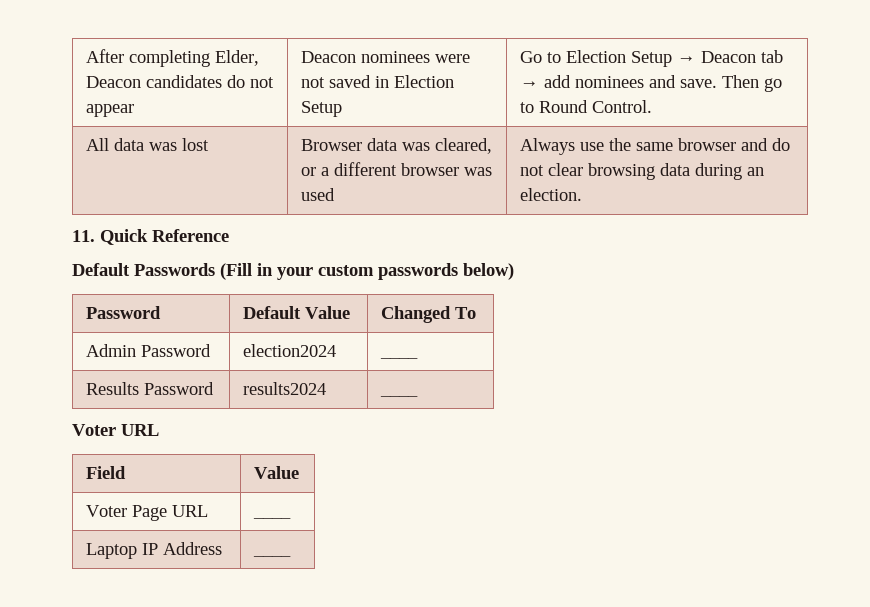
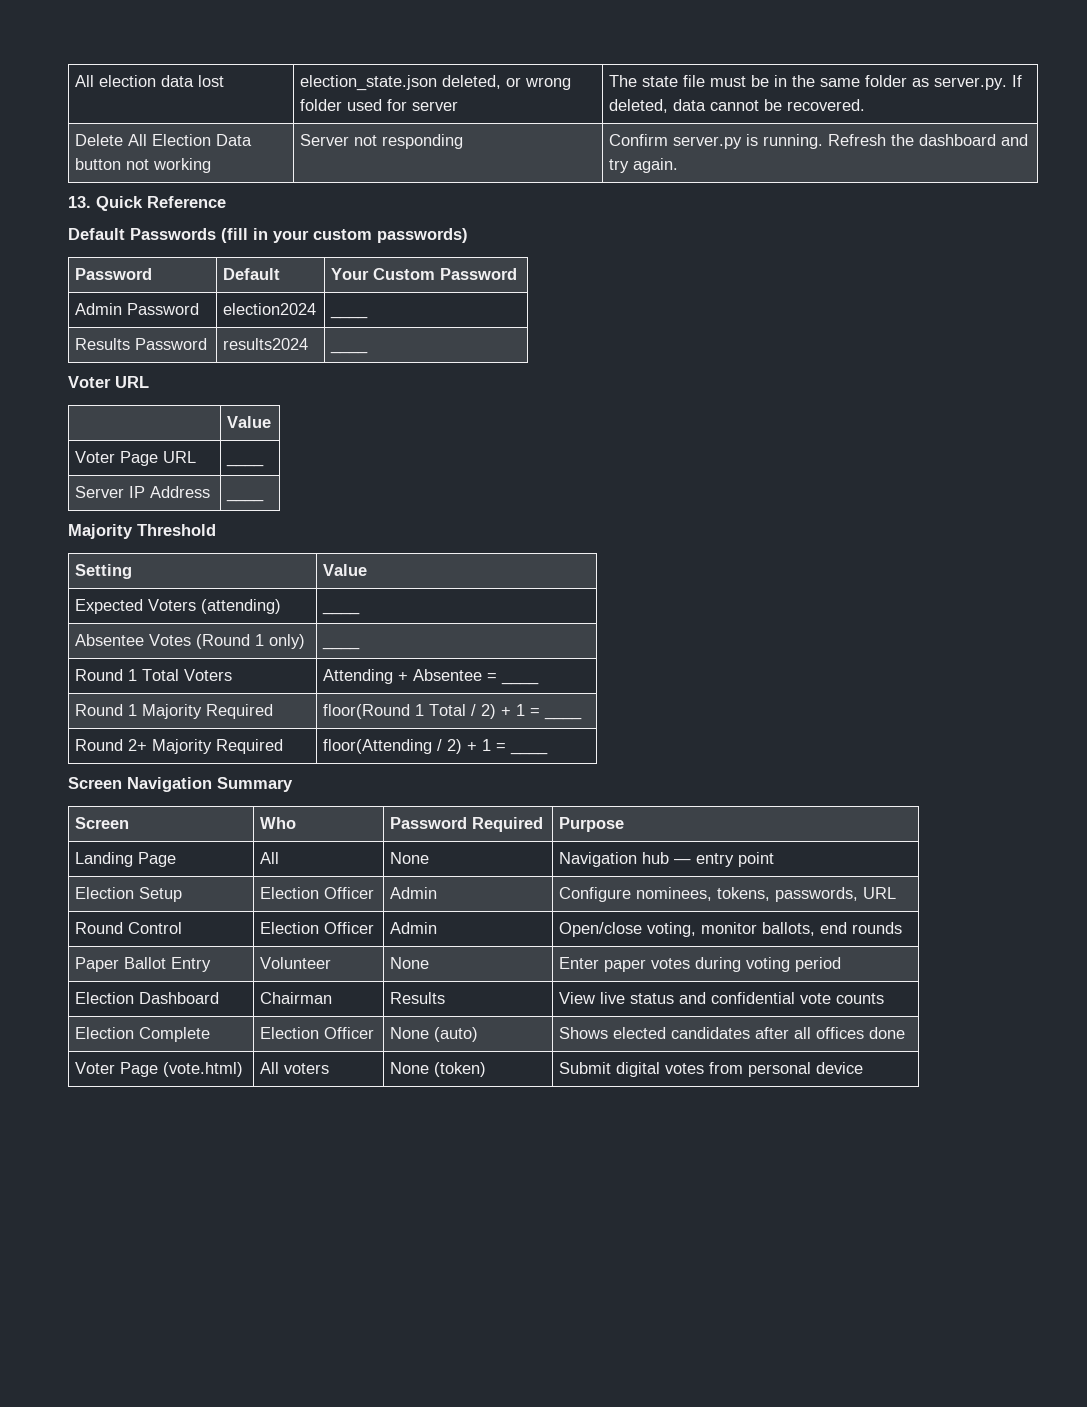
[86,49,260,67] [86,75,275,88] [86,104,135,117] [301,51,471,63] [301,75,455,88] [301,101,343,117] [520,50,784,67] [520,75,783,92] [520,100,653,113] [86,138,210,151] [301,138,493,154] [301,162,493,176] [301,188,336,201] [520,138,791,155] [520,163,765,180] [520,188,583,201] [72,230,95,242] After completing Elder, Deacon candidates do not appear | Deacon nominees were not saved in Election Setup | Go to Election Setup → Deacon tab → add nominees and save. Then go to Round Control. // All data was lost | Browser data was cleared, or a different browser was used | Always use the same browser and do not clear browsing data during an election. // 11. -> [75,75,225,87] [300,75,572,91] [300,99,459,111] [609,75,1023,90] [609,99,866,113] [75,134,253,146] [75,158,212,173] [300,134,464,149] [609,134,1029,149] [609,158,679,173] [68,196,91,208] All election data lost | election_state.json deleted, or wrong folder used for server | The state file must be in the same folder as server.py. If deleted, data cannot be recovered. // Delete All Election Data button not working | Server not responding | Confirm server.py is running. Refresh the dashboard and try again. // 13.
[220,263,252,280] (Fill -> [221,228,248,243] (fill
[378,263,514,280] passwords below) -> [377,228,468,243] passwords)
[305,306,351,319] [381,306,477,323] Value | Changed To -> [331,268,518,280] | Your Custom Password
[86,466,127,479] Field -> (149, 382) none
[86,543,138,559] Laptop -> [75,486,125,498] Server
(292, 556) none -> [68,524,216,539] [75,564,133,579] [323,564,368,576] [75,599,282,614] [322,611,361,615] [75,634,306,649] [322,646,361,650] [75,669,233,681] [323,669,498,684] [501,681,540,685] [75,704,274,719] [323,704,541,719] [544,716,583,720] [75,739,284,754] [323,739,507,754] [510,751,549,755] [68,777,293,792] [75,817,130,829] [260,817,297,829] [390,817,544,832] [559,817,625,832] [75,852,177,867] [260,852,280,864] [390,852,430,864] [559,852,775,867] [75,887,183,902] [260,887,375,899] [390,887,438,899] [559,887,897,902] [75,922,183,934] [260,922,375,934] [390,922,438,934] [559,922,903,937] [75,957,212,972] [260,957,332,969] [390,957,430,969] [559,957,842,972] [75,992,220,1004] [260,992,333,1004] [390,992,446,1004] [559,992,885,1004] [75,1027,211,1042] [260,1027,375,1039] [390,1027,479,1042] [559,1027,906,1039] [75,1062,244,1077] [260,1062,330,1074] [390,1062,487,1077] [559,1062,864,1077] // Majority Threshold // Setting | Value // Expected Voters (attending) | ____ // Absentee Votes (Round 1 only) | ____ // Round 1 Total Voters | Attending + Absentee = ____ // Round 1 Majority Required | floor(Round 1 Total / 2) + 1 = ____ // Round 2+ Majority Required | floor(Attending / 2) + 1 = ____ // Screen Navigation Summary // Screen | Who | Password Required | Purpose // Landing Page | All | None | Navigation hub — entry point // Election Setup | Election Officer | Admin | Configure nominees, tokens, passwords, URL // Round Control | Election Officer | Admin | Open/close voting, monitor ballots, end rounds // Paper Ballot Entry | Volunteer | None | Enter paper votes during voting period // Election Dashboard | Chairman | Results | View live status and confidential vote counts // Election Complete | Election Officer | None (auto) | Shows elected candidates after all offices done // Voter Page (vote.html) | All voters | None (token) | Submit digital votes from personal device

